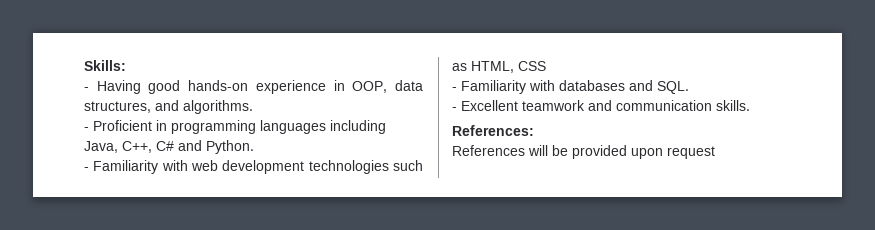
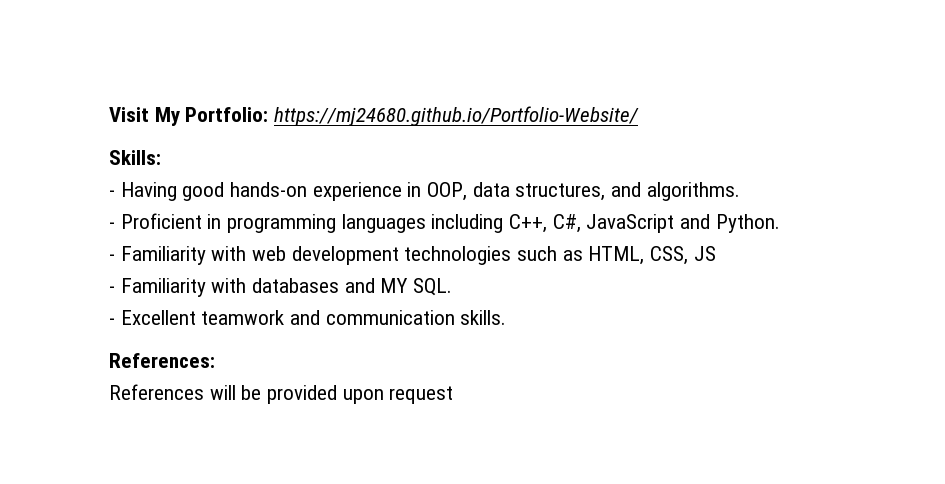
(84, 65) none -> [109,106,640,126] Visit My Portfolio: https://mj24680.github.io/Portfolio-Website/ //
[84,141,174,153] Java, C++, C# -> [509,214,675,233] C++, C#, JavaScript
[518,61,546,71] CSS -> [650,246,716,265] CSS, JS
(653, 85) none -> [380,278,409,293] MY

